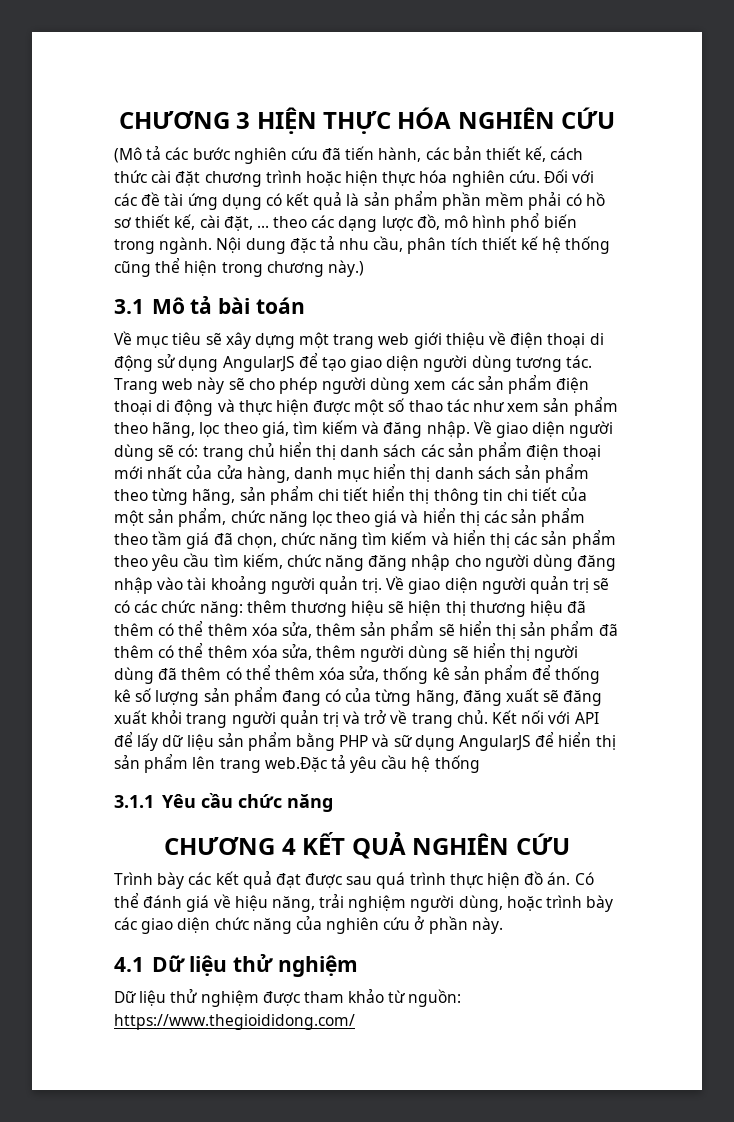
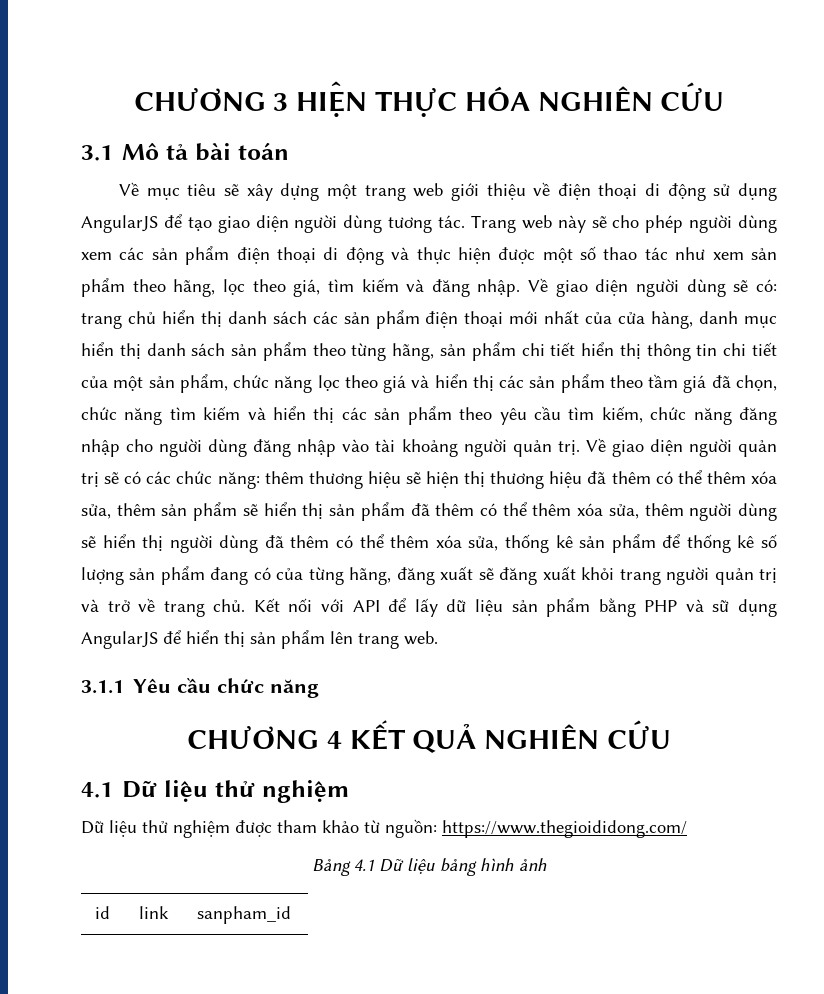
[114,146,584,164] [114,169,595,187] [114,191,605,210] [114,213,577,232] [114,236,611,254] [114,258,364,277] // (Mô tả các bước nghiên cứu đã tiến hành, các bản thiết kế, cách thức cài đặt chương trình hoặc hiện thực hóa nghiên cứu. Đối với các đề tài ứng dụng có kết quả là sản phẩm phần mềm phải có hồ sơ thiết kế, cài đặt, ... theo các dạng lược đồ, mô hình phổ biến trong ngành. Nội dung đặc tả nhu cầu, phân tích thiết kế hệ thống cũng thể hiện trong chương này.) -> (725, 96) none
[264,755,480,773] web.Đặc tả yêu cầu hệ thống -> [404,631,438,645] web.
[114,871,594,889] [114,893,614,912] [114,916,503,934] // Trình bày các kết quả đạt được sau quá trình thực hiện đồ án. Có thể đánh giá về hiệu năng, trải nghiệm người dùng, hoặc trình bày các giao diện chức năng của nghiên cứu ở phần này. -> (672, 734) none
(355, 1022) none -> [311,858,547,876] [95,906,111,919] [139,906,170,919] [197,906,292,924] // Bảng 4.1 Dữ liệu bảng hình ảnh // id | link | sanpham_id

